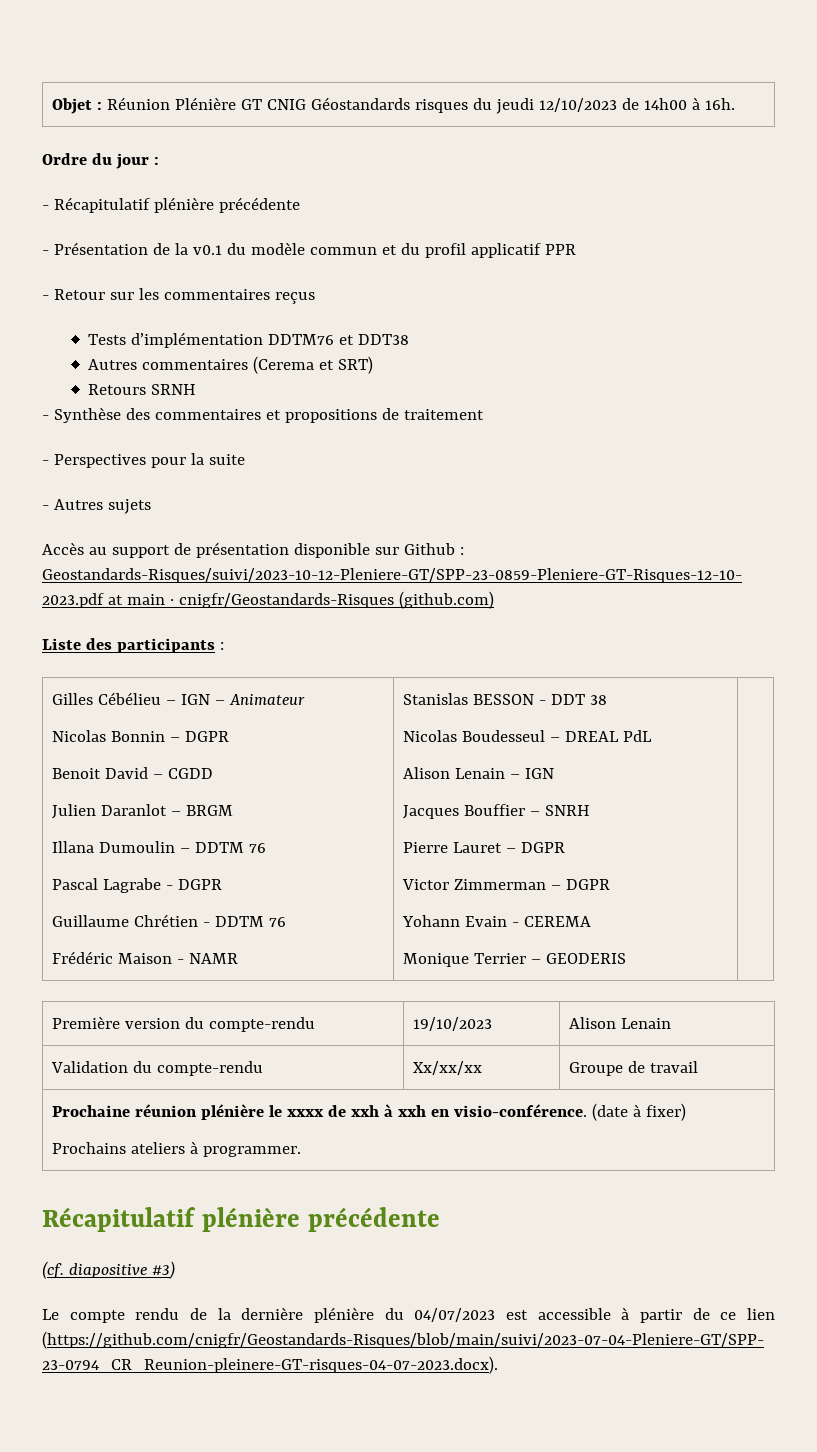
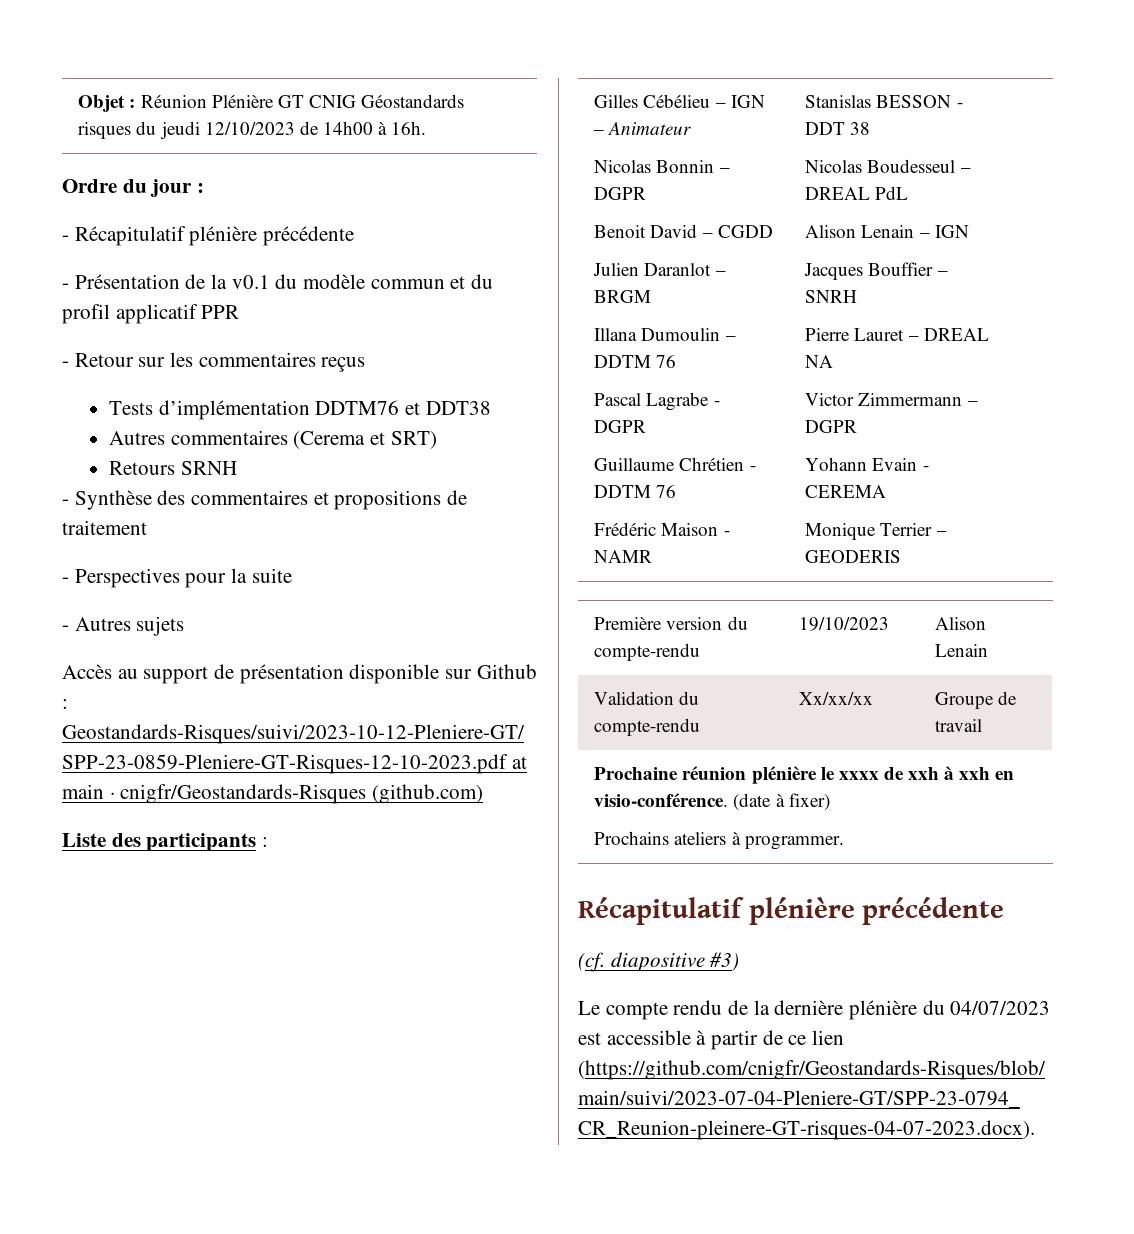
[520,842,565,853] DGPR -> [923,328,989,341] [805,355,834,368] DREAL NA
[453,879,546,890] Zimmerman -> [858,393,963,406] Zimmermann

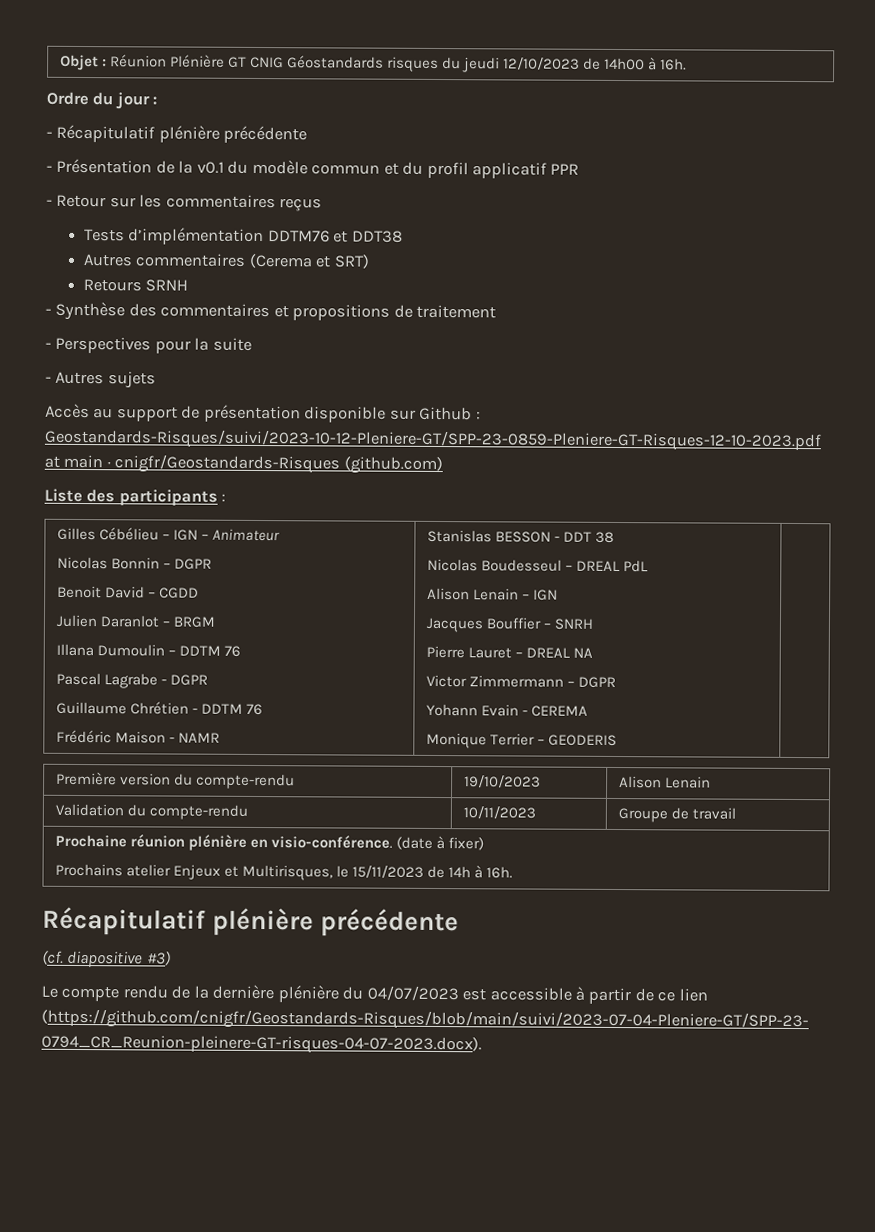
[799,692,874,705] Xx/xx/xx -> [462,806,536,820] 10/11/2023
[820,766,991,780] le xxxx de xxh à xxh -> (247, 842) none
[674,832,844,850] ateliers à programmer. -> [125,864,514,881] atelier Enjeux et Multirisques, le 15/11/2023 de 14h à 16h.

